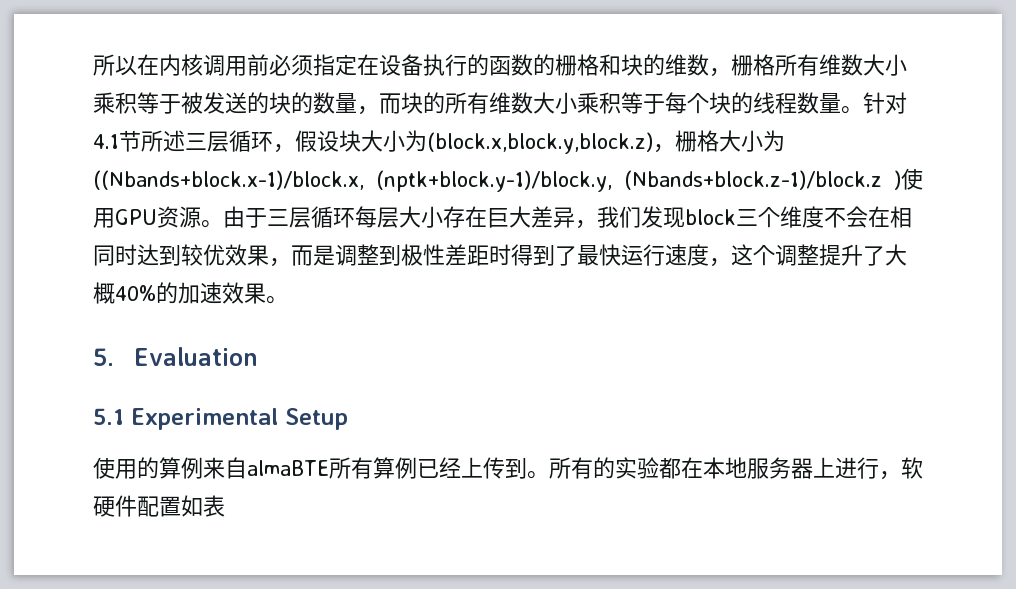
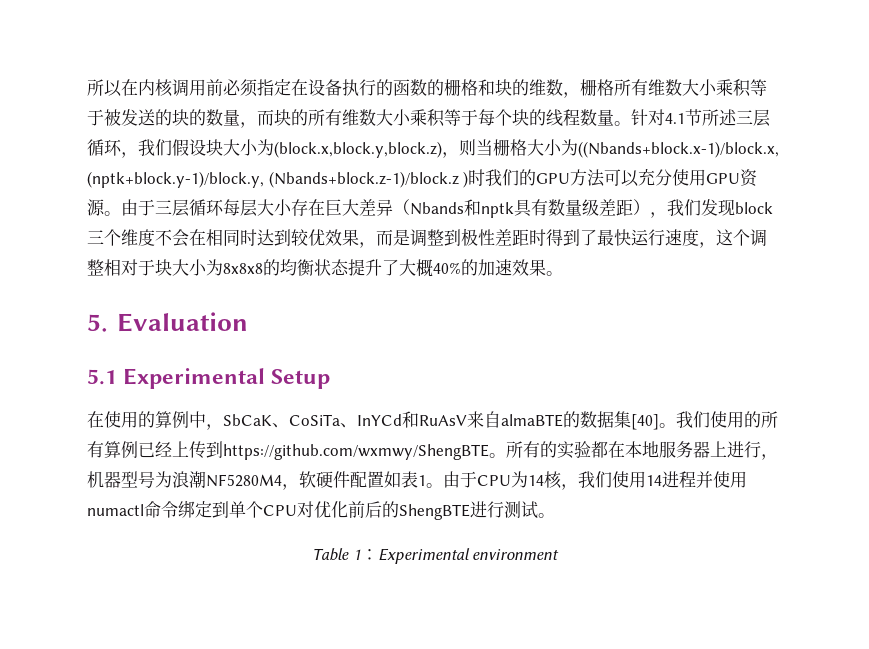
(295, 148) none -> [138,139,172,156] 我们
(675, 148) none -> [459,139,493,156] 则当
(901, 180) none -> [468,168,673,187] 时我们的GPU方法可以充分
(575, 217) none -> [393,199,650,218] （Nbands和nptk具有数量级差距）
(819, 254) none -> [104,259,349,276] 相对于块大小为8x8x8的均衡状态
(348, 419) none -> [87,411,104,428] 在
[203,457,329,479] 来自almaBTE -> [189,411,761,430] 中，SbCaK、CoSiTa、InYCd和RuAsV来自almaBTE的数据集[40]。我们使用的
(527, 468) none -> [223,444,489,460] https://github.com/wxmwy/ShengBTE
[901,457,923,479] [93,495,225,517] 软硬件配置如表 -> [87,471,747,490] [87,500,555,520] [311,548,560,564] 机器型号为浪潮NF5280M4，软硬件配置如表1。由于CPU为14核，我们使用14进程并使用numactl命令绑定到单个CPU对优化前后的ShengBTE进行测试。 // Table 1：Experimental environment

